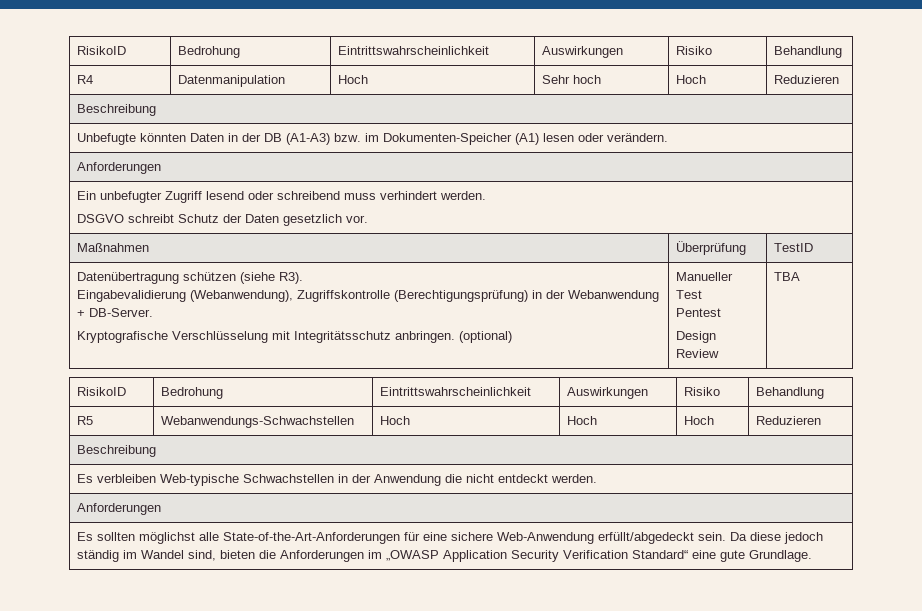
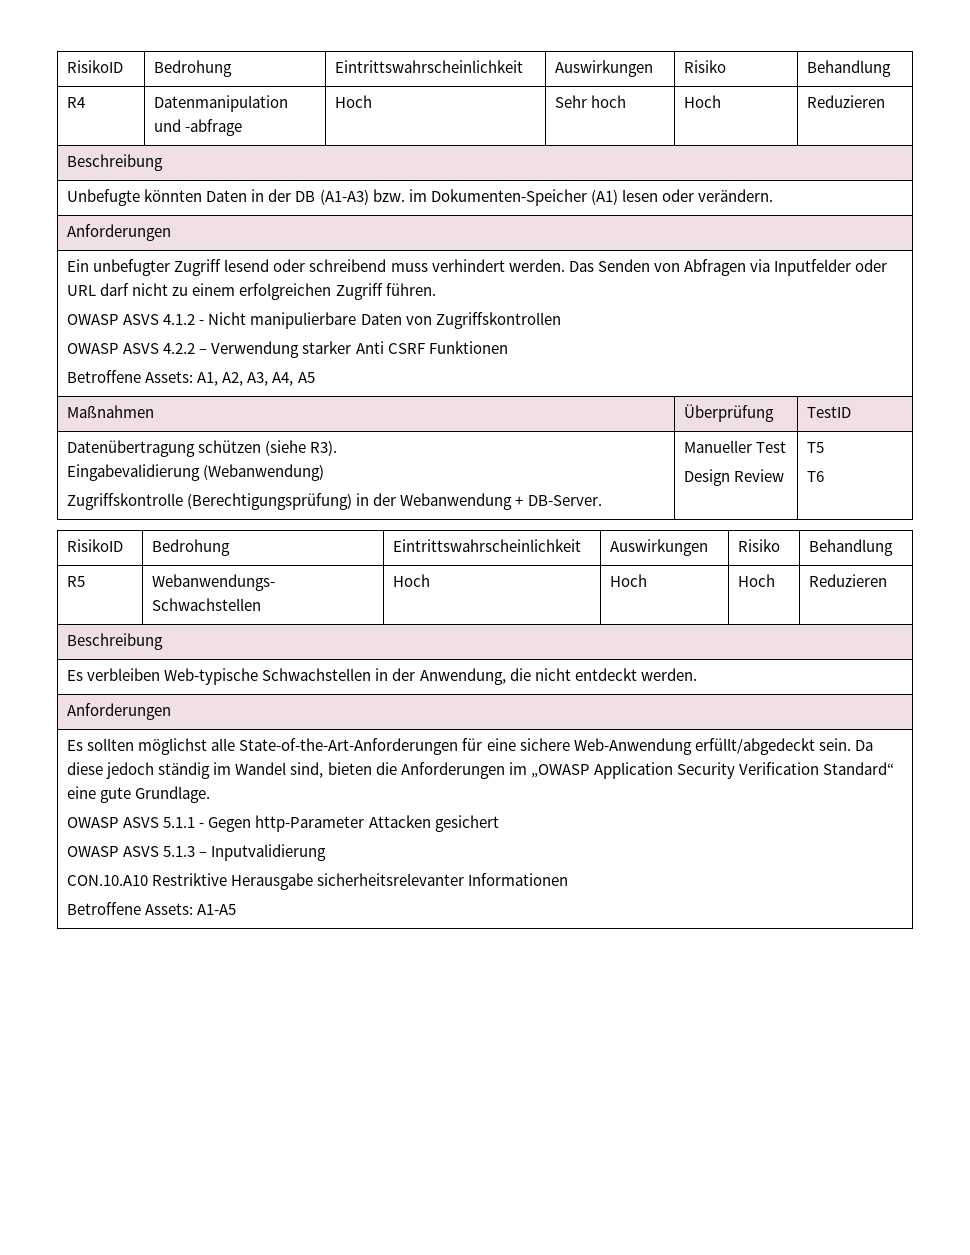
(286, 81) none -> [154,119,243,136] und -abfrage
[77,214,369,226] // DSGVO schreibt Schutz der Daten gesetzlich vor. -> [568,259,887,276] [67,283,436,300] [67,312,561,329] [67,341,508,358] [67,370,315,386] Das Senden von Abfragen via Inputfelder oder URL darf nicht zu einem erfolgreichen Zugriff führen. // OWASP ASVS 4.1.2 - Nicht manipulierbare Daten von Zugriffskontrollen // OWASP ASVS 4.2.2 – Verwendung starker Anti CSRF Funktionen // Betroffene Assets: A1, A2, A3, A4, A5
[190,290,294,302] (Webanwendung), -> [203,464,325,481] (Webanwendung) //
[77,331,513,343] // Kryptografische Verschlüsselung mit Integritätsschutz anbringen. (optional) -> (602, 500) none
[676,308,722,317] // Pentest -> (787, 447) none
[774,272,801,281] TBA -> [807,442,825,453] [807,471,825,482] T5 // T6
[374,474,442,486] Anwendung -> [419,668,506,685] Anwendung,
(813, 556) none -> [67,815,499,832] [67,844,327,861] [67,873,569,890] [67,902,237,915] // OWASP ASVS 5.1.1 - Gegen http-Parameter Attacken gesichert // OWASP ASVS 5.1.3 – Inputvalidierung // CON.10.A10 Restriktive Herausgabe sicherheitsrelevanter Informationen // Betroffene Assets: A1-A5

